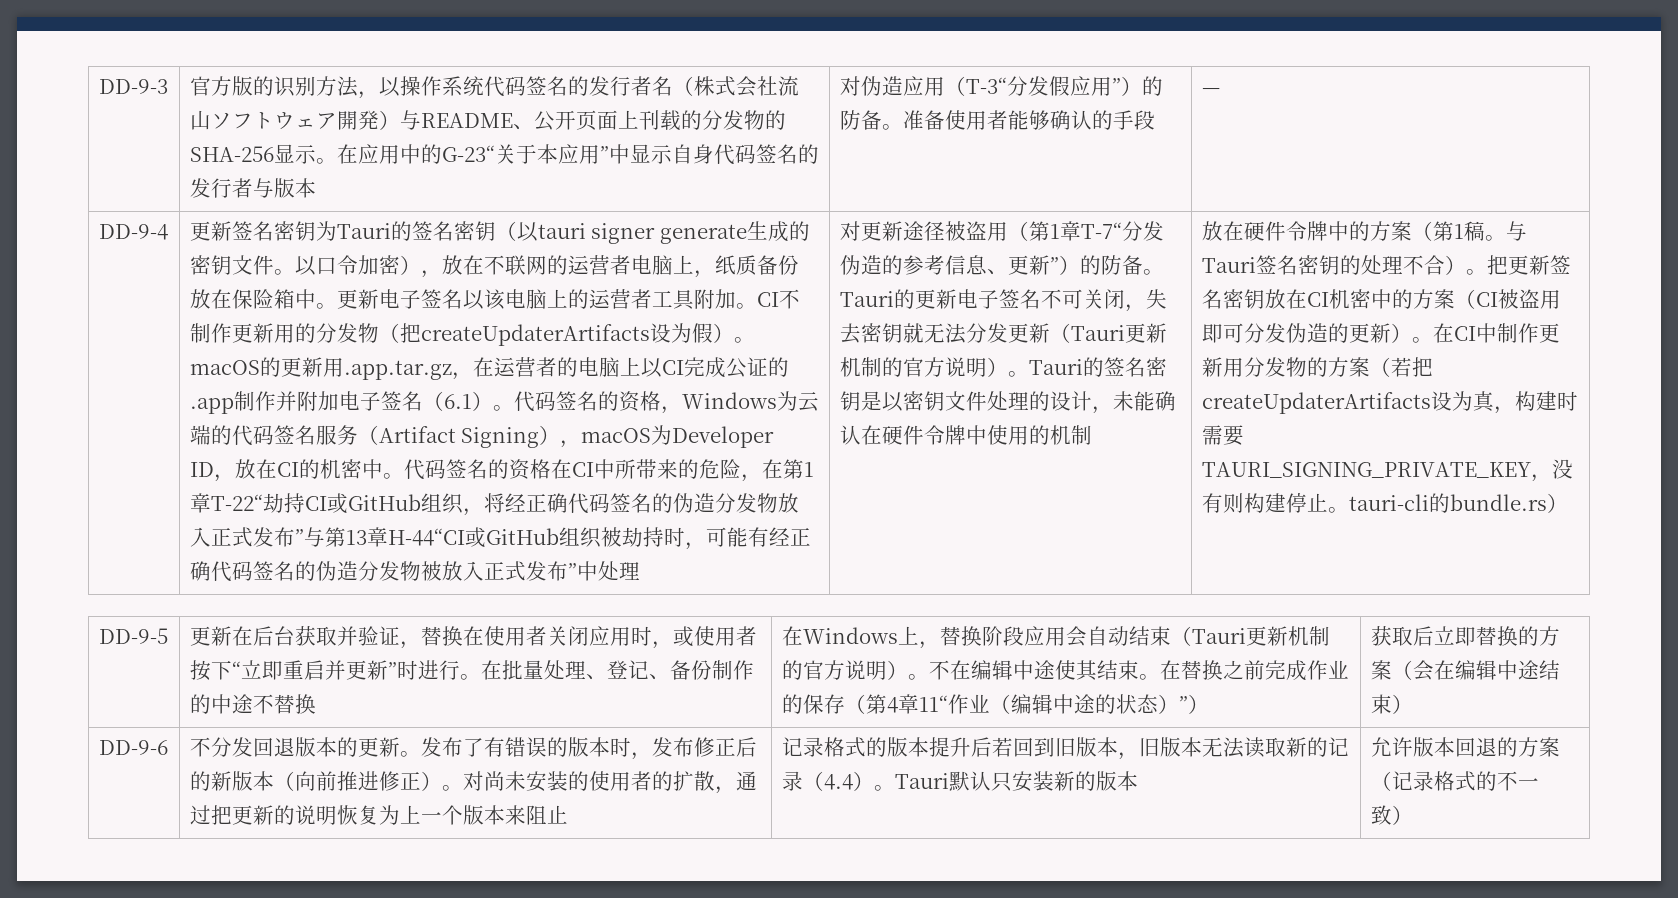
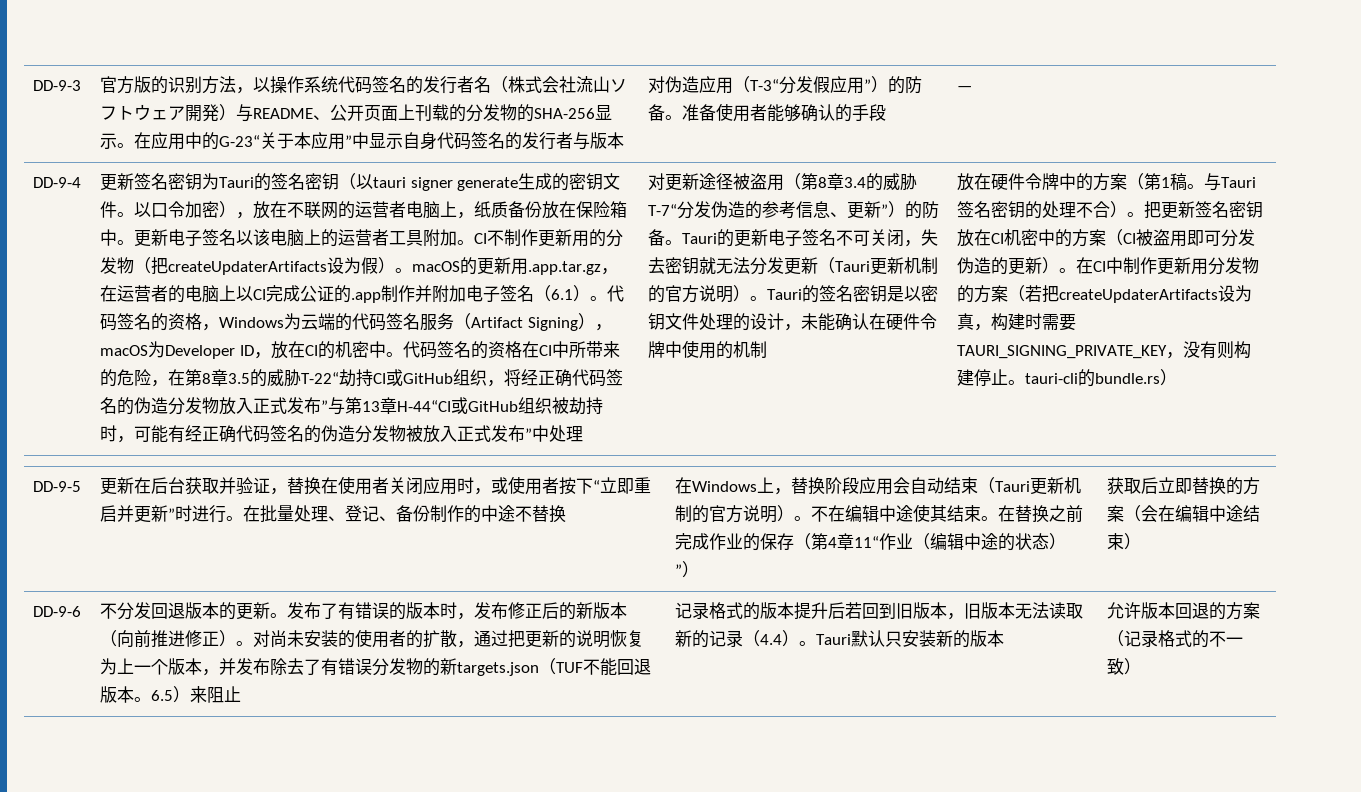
[803,462,814,477] [189,493,211,513] 1章 -> [202,369,302,387] 8章3.5的威胁
[1049,221,1081,241] 1章 -> [818,173,918,191] 8章3.4的威胁
(505, 815) none -> [202,658,652,676] [100,686,191,703] ，并发布除去了有错误分发物的新targets.json（TUF不能回退版本。6.5）

